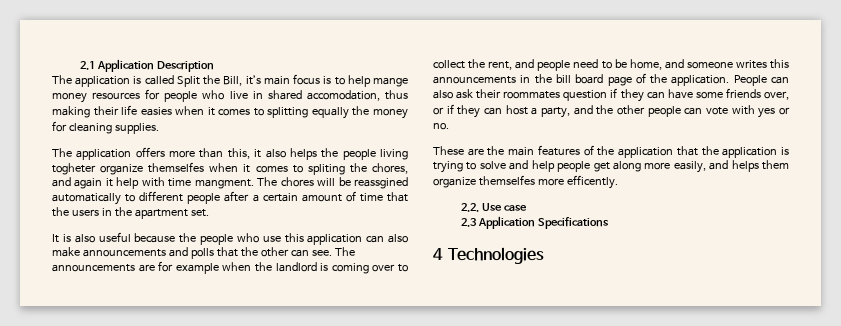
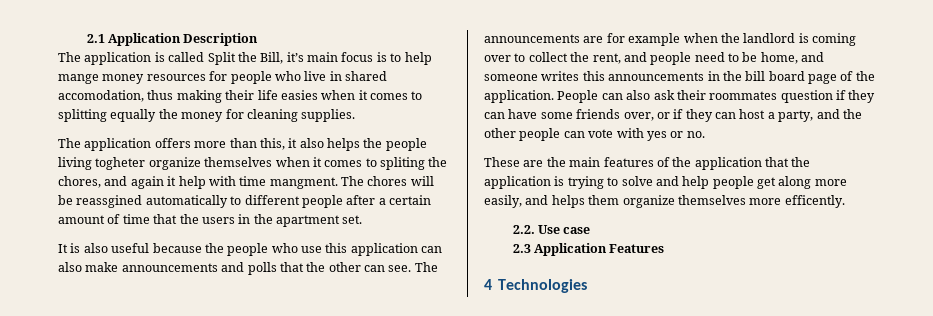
[148,162,205,173] themselfes -> [204,157,273,167] themselves
[478,175,535,186] themselfes -> [677,195,746,205] themselves
[538,217,610,229] Specifications -> [609,244,665,253] Features

